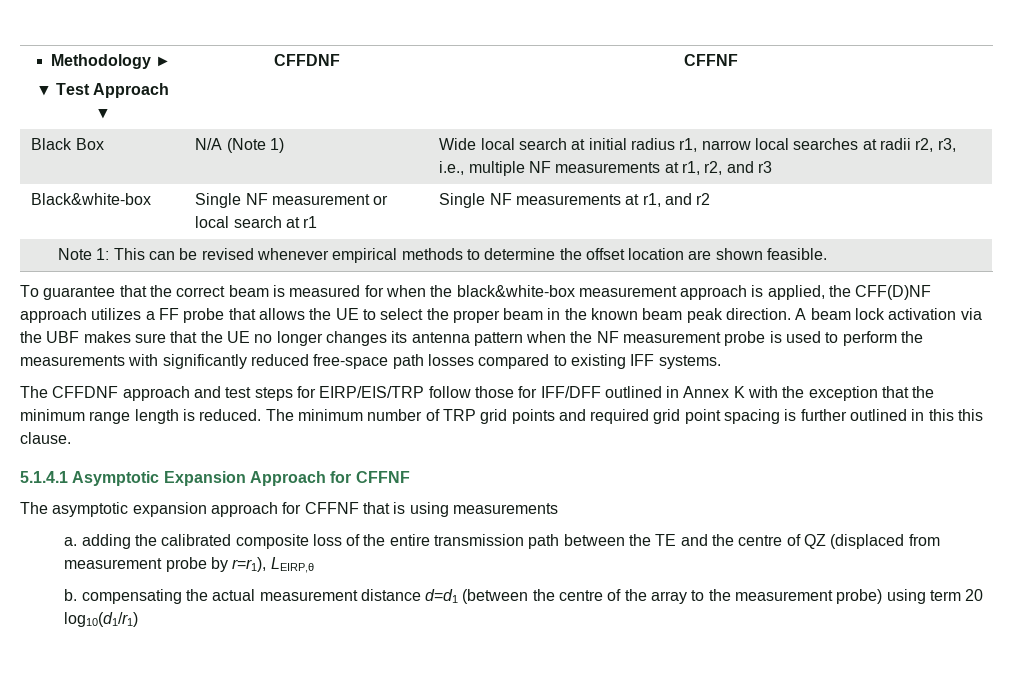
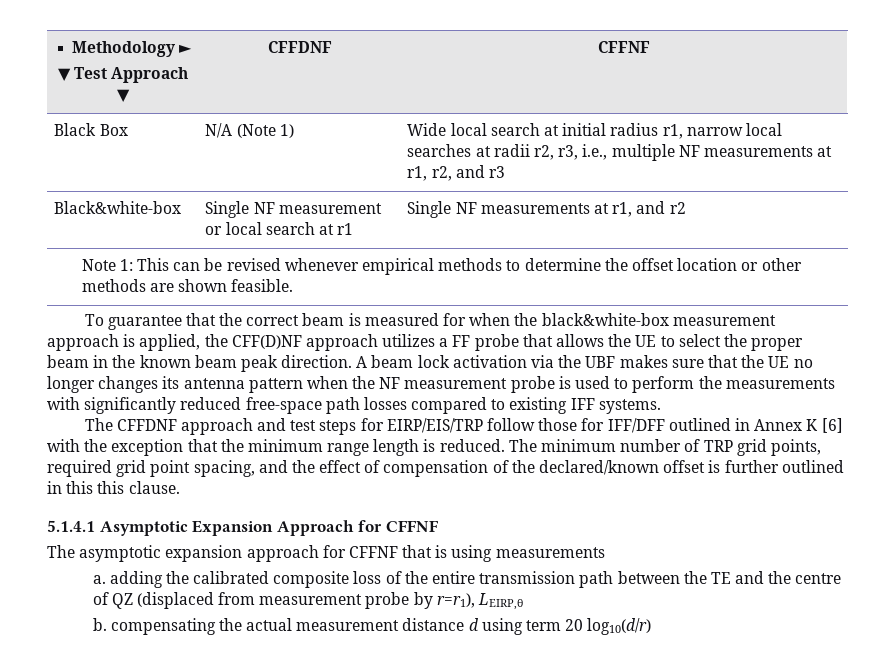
(685, 254) none -> [741,258,802,271] [81,279,146,292] or other methods
(745, 392) none -> [821,418,843,433] [6]
[511,409,586,424] points and -> [770,439,821,456] points,
[724,409,781,424] spacing -> [193,460,706,477] spacing, and the effect of compensation of the declared/known offset
[425,589,883,604] d=d1 (between the centre of the array to the measurement probe) -> [468,618,479,631] d
[64,612,139,627] log10(d1/r1) -> [587,618,652,635] log10(d/r)

